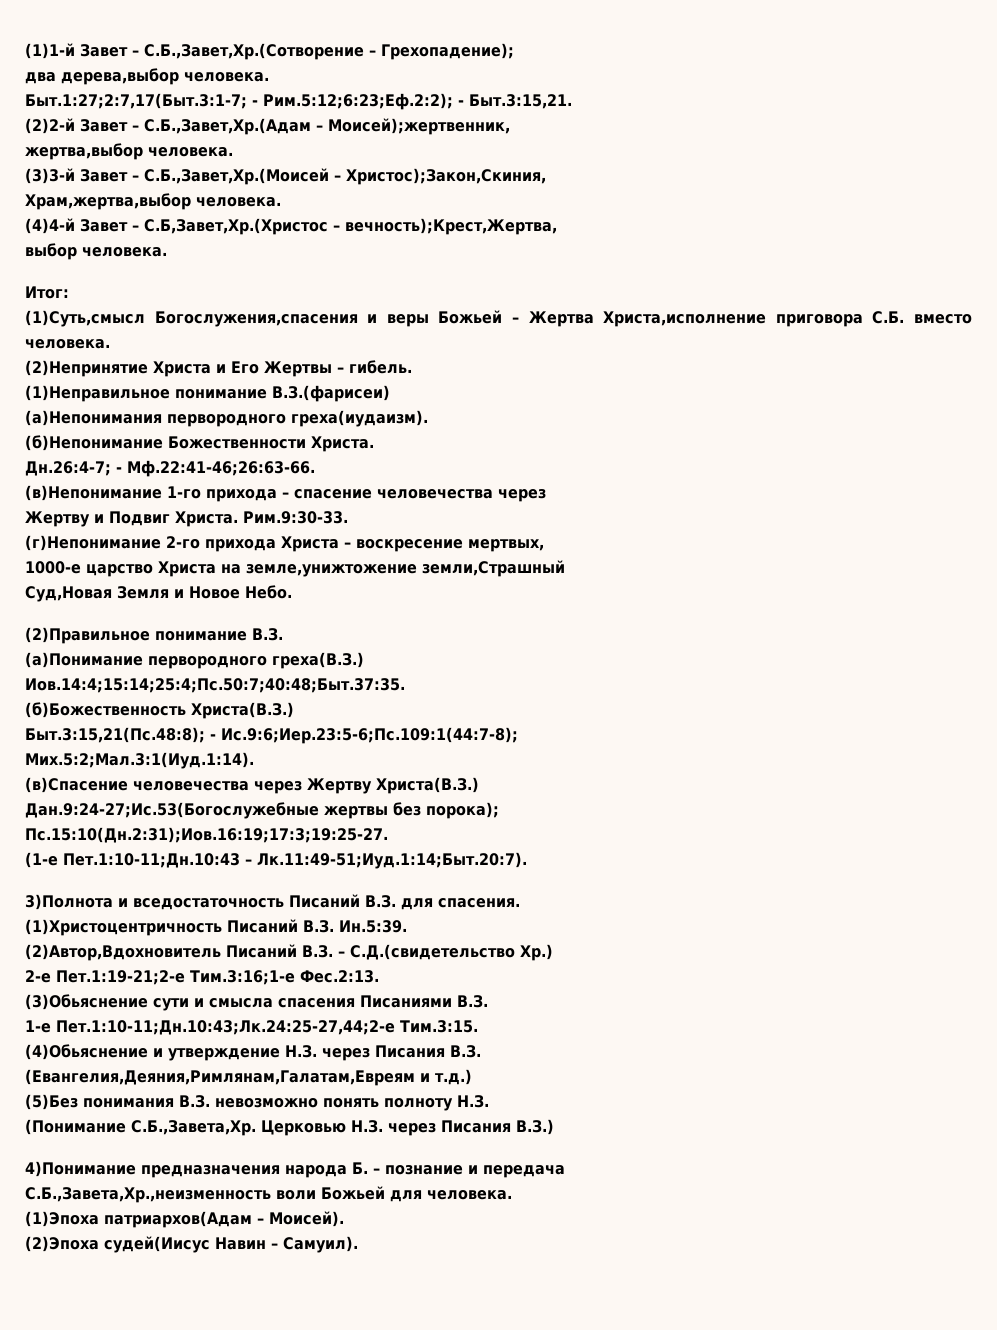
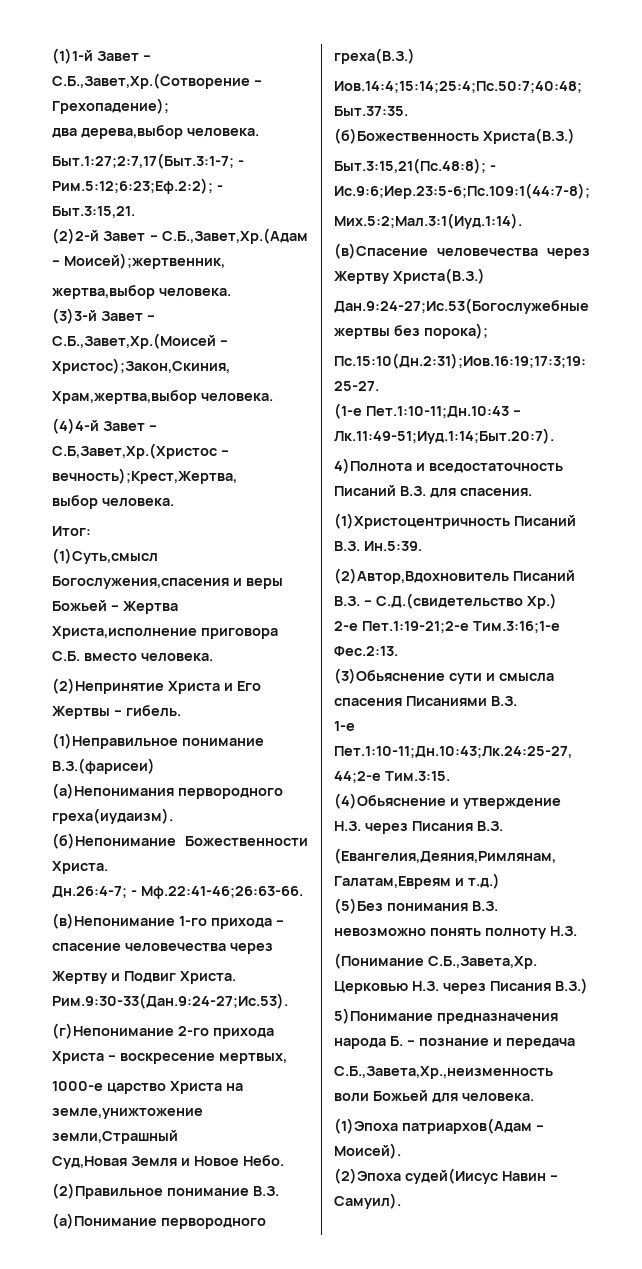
[243,511,348,524] Рим.9:30-33. -> [52,993,288,1009] Рим.9:30-33(Дан.9:24-27;Ис.53).
[25,894,113,910] 3)Полнота -> [334,458,412,474] 4)Полнота
[25,1161,136,1177] 4)Понимание -> [334,1008,433,1024] 5)Понимание

